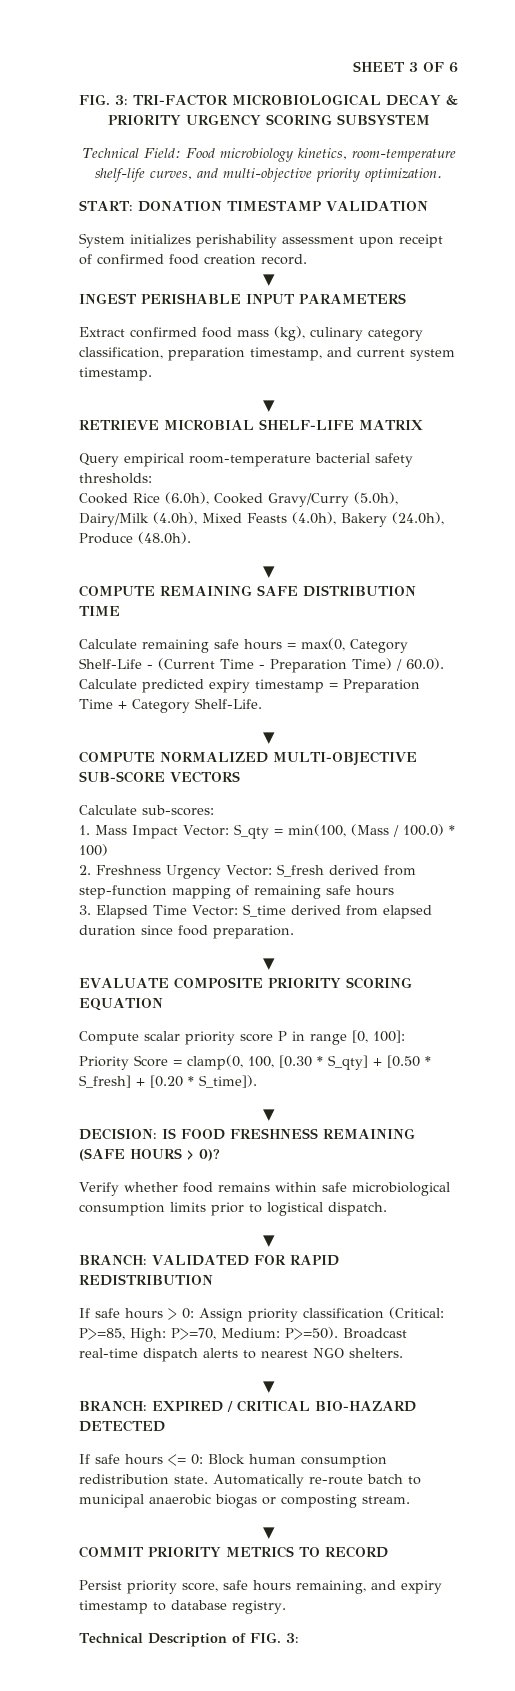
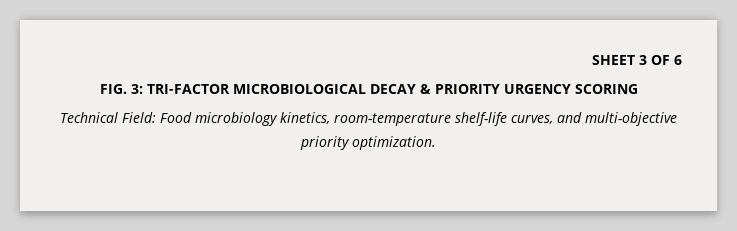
[336,114,430,125] SUBSYSTEM -> (638, 89) none
[79,200,428,212] [79,233,443,248] [79,254,307,265] [262,274,275,286] [79,293,406,304] [79,326,423,341] [79,347,455,361] [79,367,152,381] [262,400,275,412] [79,419,423,431] [79,453,413,467] [79,473,152,484] [79,492,398,507] [79,512,444,527] [79,532,191,544] [262,566,275,578] [79,585,416,597] [79,606,120,616] [79,638,408,653] [79,658,444,673] [79,679,420,693] [79,698,262,713] [262,732,275,744] [79,751,417,766] [79,771,240,783] [79,805,214,816] [79,824,455,839] [79,844,108,856] [79,864,416,879] [79,885,394,899] [79,904,432,919] [79,925,294,939] [262,958,275,970] [79,977,412,989] [79,998,163,1011] [79,1030,405,1045] [79,1055,431,1070] [79,1075,257,1088] [262,1109,275,1121] [79,1128,415,1140] [79,1148,220,1161] [79,1182,450,1196] [79,1202,387,1216] [262,1235,275,1247] [79,1254,339,1266] [79,1274,213,1286] [79,1307,444,1322] [79,1327,407,1342] [79,1348,403,1362] [262,1381,275,1393] [79,1400,416,1412] [79,1420,165,1432] [79,1454,387,1468] [79,1474,421,1488] [79,1494,410,1508] [262,1527,275,1539] [79,1546,388,1558] [79,1580,442,1594] [79,1600,286,1614] [79,1632,299,1647] // START: DONATION TIMESTAMP VALIDATION // System initializes perishability assessment upon receipt of confirmed food creation record. // ▼ // INGEST PERISHABLE INPUT PARAMETERS // Extract confirmed food mass (kg), culinary category classification, preparation timestamp, and current system timestamp. // ▼ // RETRIEVE MICROBIAL SHELF-LIFE MATRIX // Query empirical room-temperature bacterial safety thresholds: // Cooked Rice (6.0h), Cooked Gravy/Curry (5.0h), Dairy/Milk (4.0h), Mixed Feasts (4.0h), Bakery (24.0h), Produce (48.0h). // ▼ // COMPUTE REMAINING SAFE DISTRIBUTION TIME // Calculate remaining safe hours = max(0, Category Shelf-Life - (Current Time - Preparation Time) / 60.0). Calculate predicted expiry timestamp = Preparation Time + Category Shelf-Life. // ▼ // COMPUTE NORMALIZED MULTI-OBJECTIVE SUB-SCORE VECTORS // Calculate sub-scores: // 1. Mass Impact Vector: S_qty = min(100, (Mass / 100.0) * 100) // 2. Freshness Urgency Vector: S_fresh derived from step-function mapping of remaining safe hours // 3. Elapsed Time Vector: S_time derived from elapsed duration since food preparation. // ▼ // EVALUATE COMPOSITE PRIORITY SCORING EQUATION // Compute scalar priority score P in range [0, 100]: // Priority Score = clamp(0, 100, [0.30 * S_qty] + [0.50 * S_fresh] + [0.20 * S_time]). // ▼ // DECISION: IS FOOD FRESHNESS REMAINING (SAFE HOURS > 0)? // Verify whether food remains within safe microbiological consumption limits prior to logistical dispatch. // ▼ // BRANCH: VALIDATED FOR RAPID REDISTRIBUTION // If safe hours > 0: Assign priority classification (Critical: P>=85, High: P>=70, Medium: P>=50). Broadcast real-time dispatch alerts to nearest NGO shelters. // ▼ // BRANCH: EXPIRED / CRITICAL BIO-HAZARD DETECTED // If safe hours <= 0: Block human consumption redistribution state. Automatically re-route batch to municipal anaerobic biogas or composting stream. // ▼ // COMMIT PRIORITY METRICS TO RECORD // Persist priority score, safe hours remaining, and expiry timestamp to database registry. // Technical Description of FIG. 3: -> (436, 143) none

